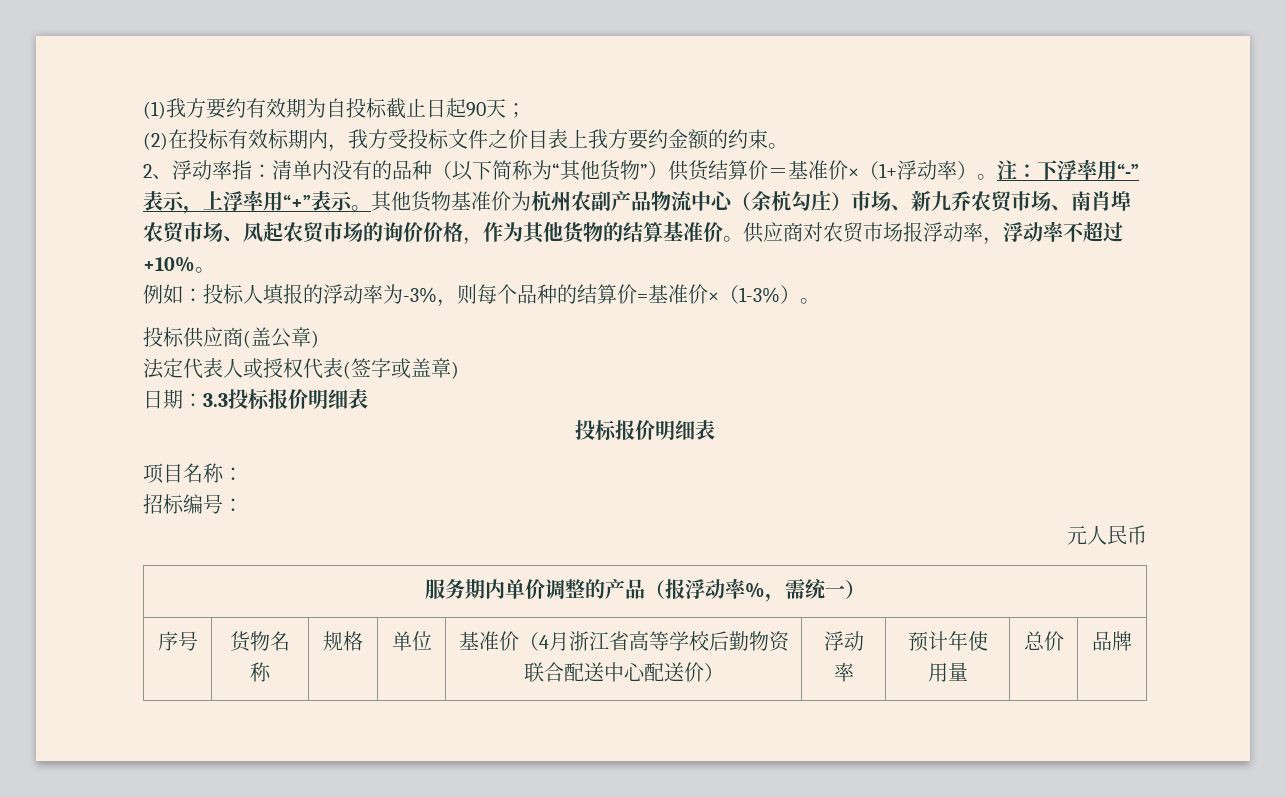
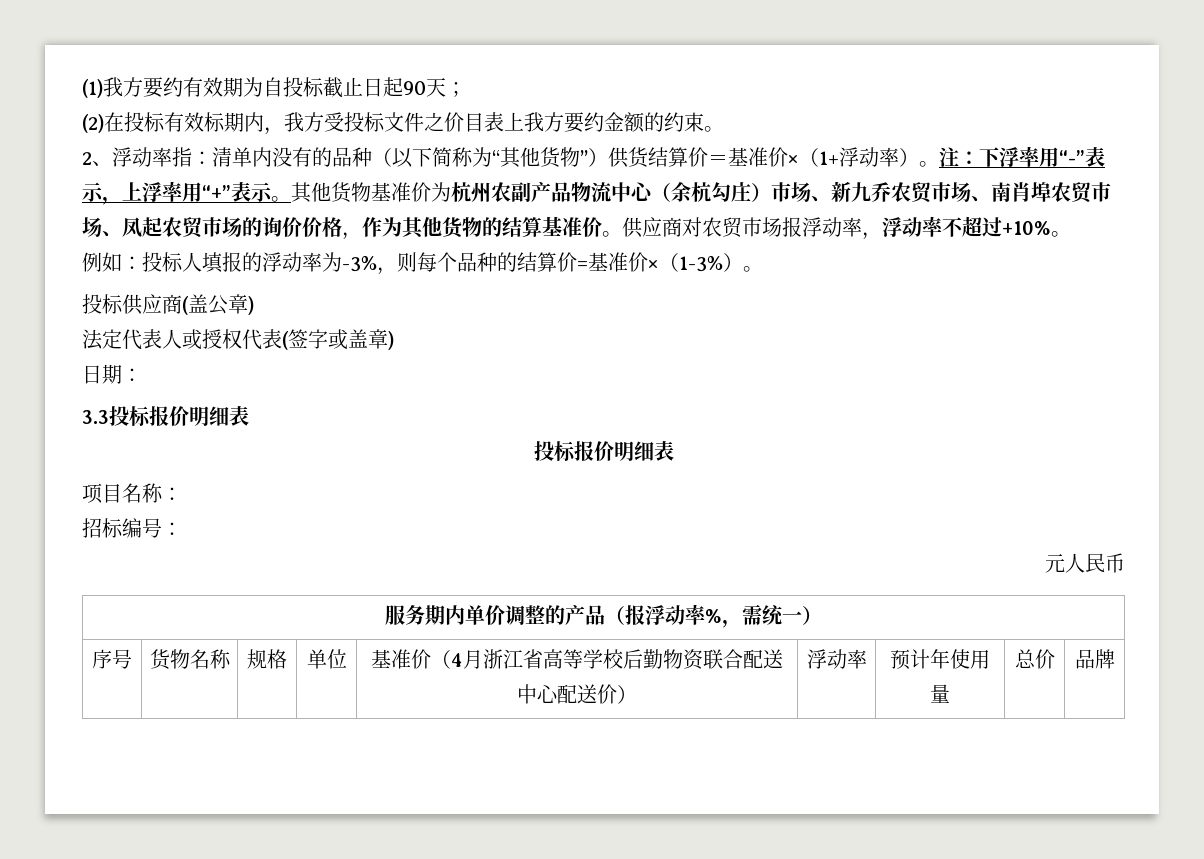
(203, 400) none -> (142, 375) //

